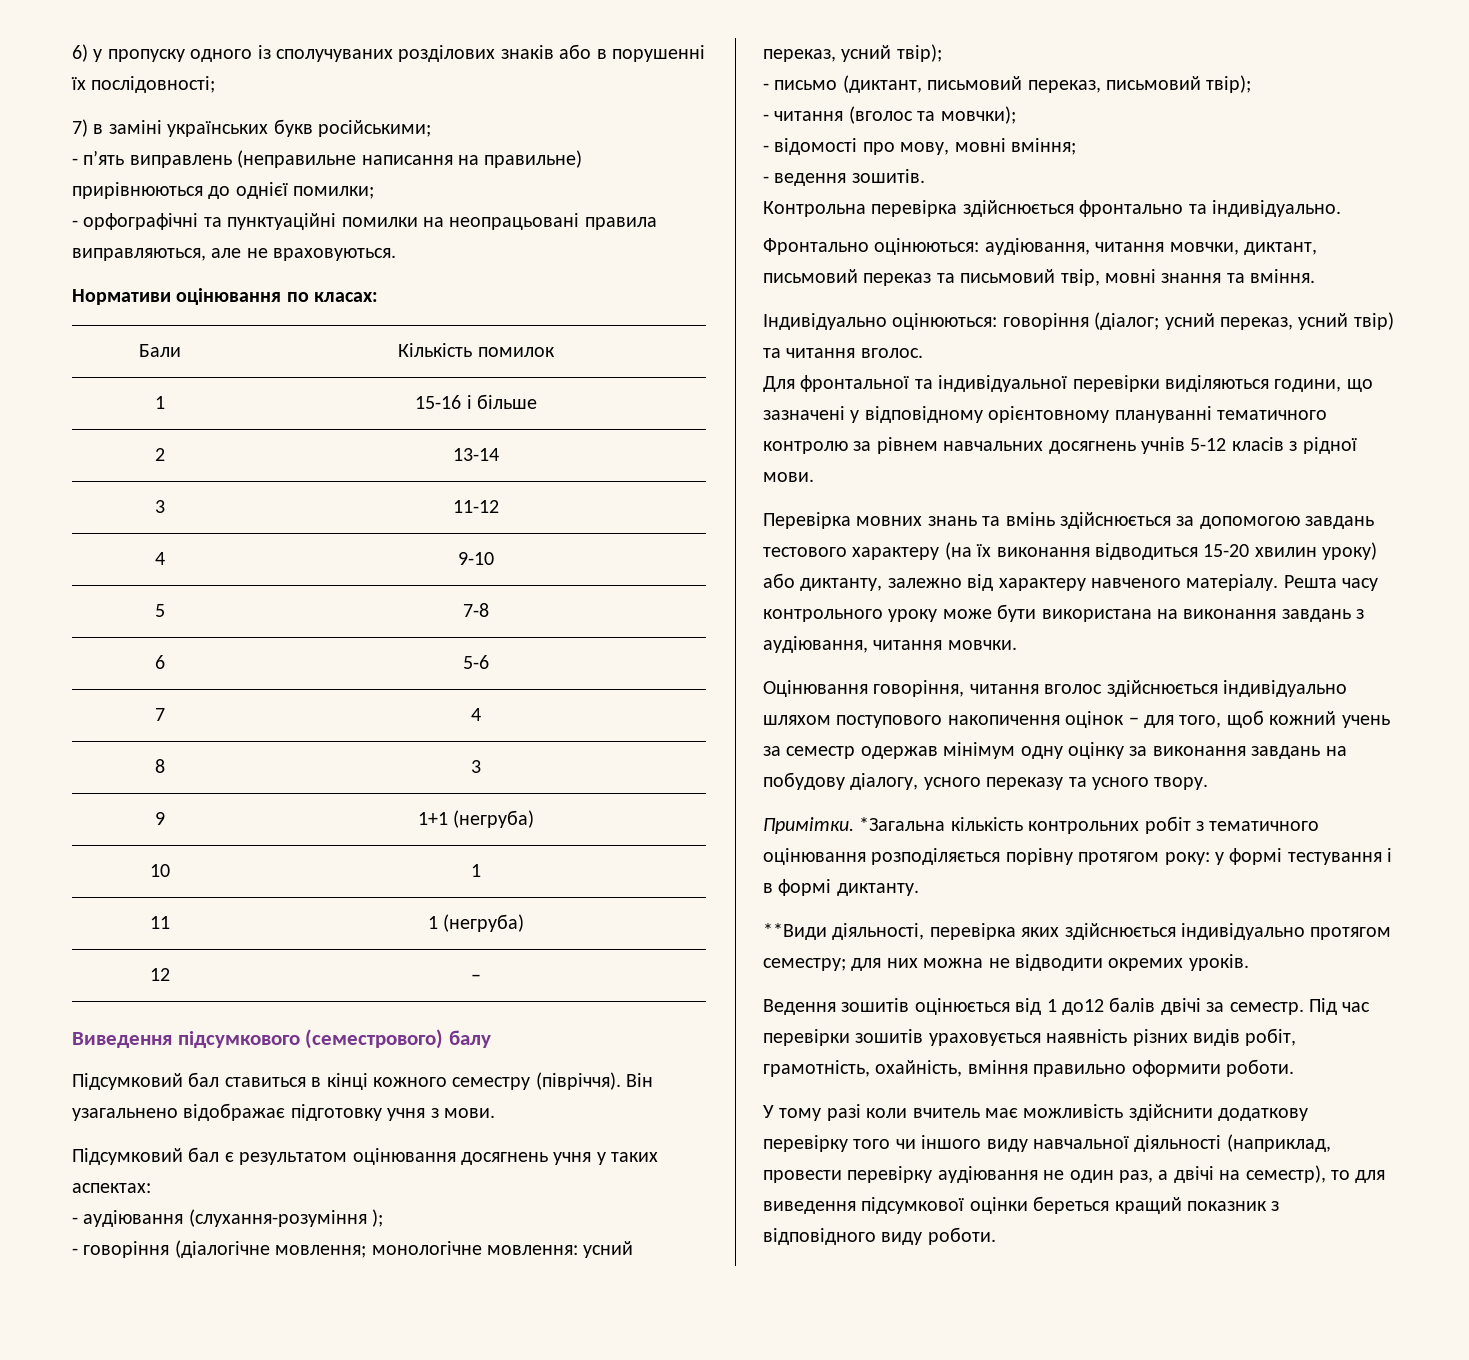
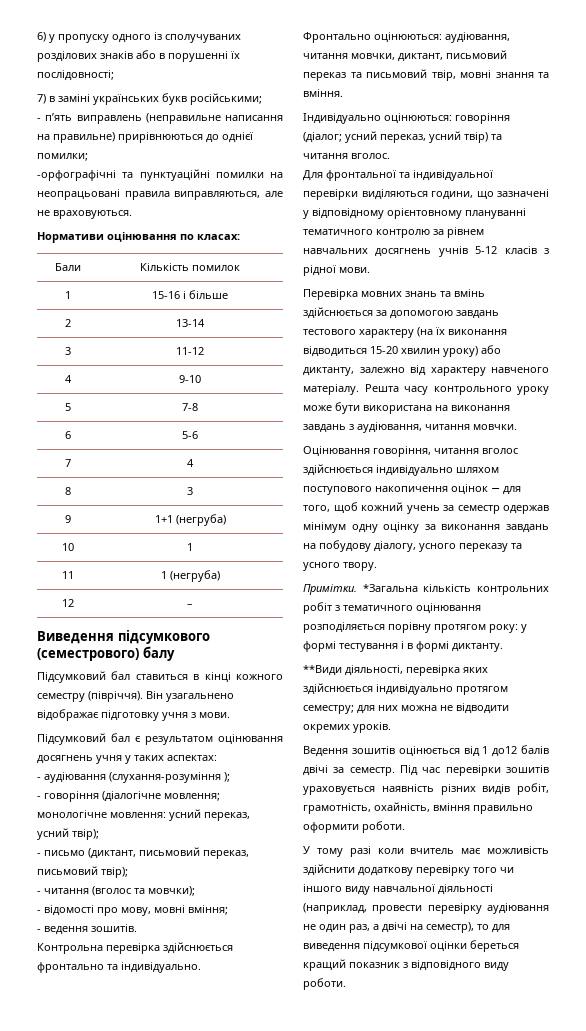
[72,213,199,230] - орфографічні -> [37,170,116,181] -орфографічні

